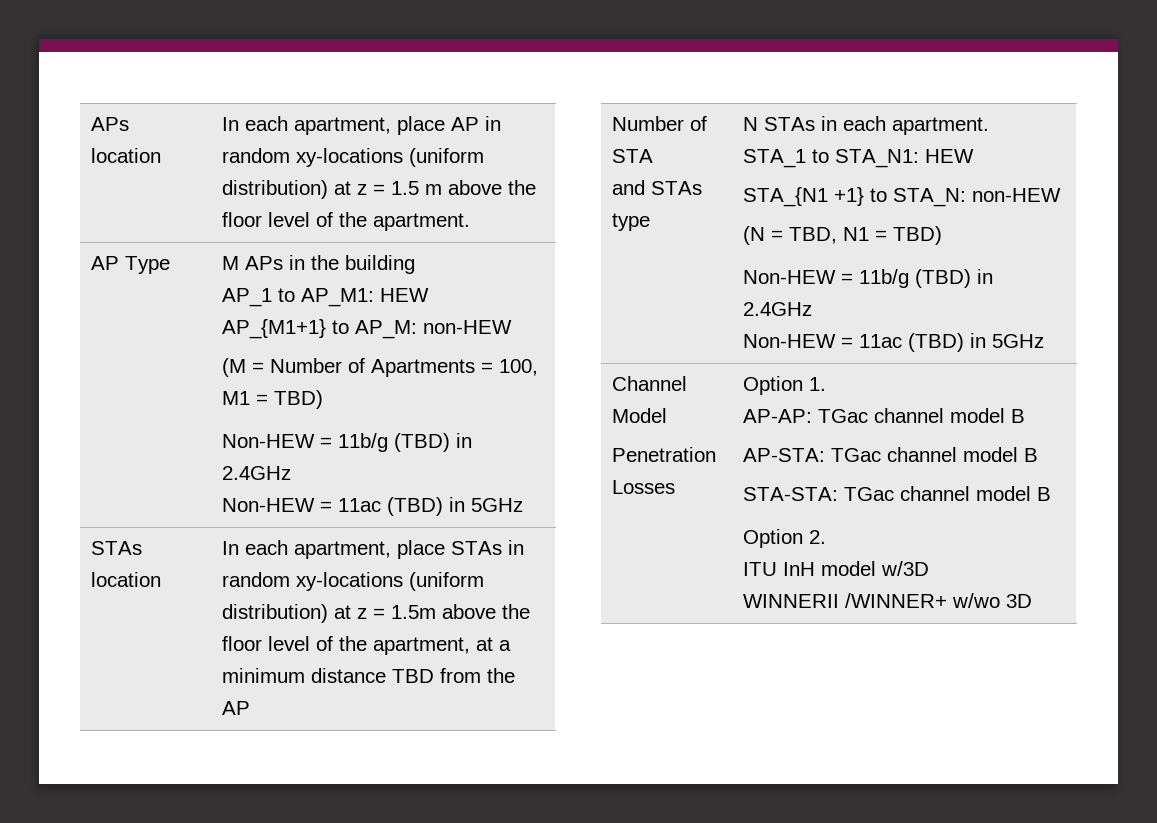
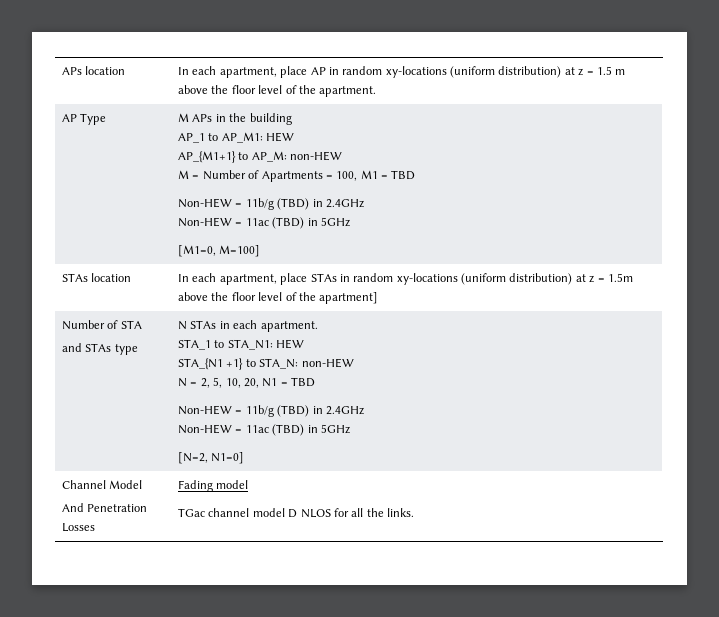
[221,358,246,377] (M -> [178,170,190,179] M
[273,390,323,409] TBD) -> [391,170,416,180] TBD
(523, 505) none -> [178,245,261,257] // [M1=0, M=100]
[372,637,511,655] [221,668,515,683] [221,701,250,715] apartment, at a minimum distance TBD from the AP -> [319,292,379,304] apartment]
[742,226,837,245] (N = TBD, -> [178,377,259,388] N = 2, 5, 10, 20,
[892,226,942,245] TBD) -> [291,377,316,387] TBD
(1044, 341) none -> [178,452,245,464] // [N=2, N1=0]
(667, 415) none -> [62,503,85,512] And
[742,376,826,395] [742,408,1025,423] [742,447,1038,462] [742,486,1051,501] [742,529,826,548] [742,561,929,576] [742,593,1032,608] Option 1. // AP-AP: TGac channel model B // AP-STA: TGac channel model B // STA-STA: TGac channel model B // Option 2. // ITU InH model w/3D // WINNERII /WINNER+ w/wo 3D -> [178,480,249,492] [178,508,415,518] Fading model // TGac channel model D NLOS for all the links.

